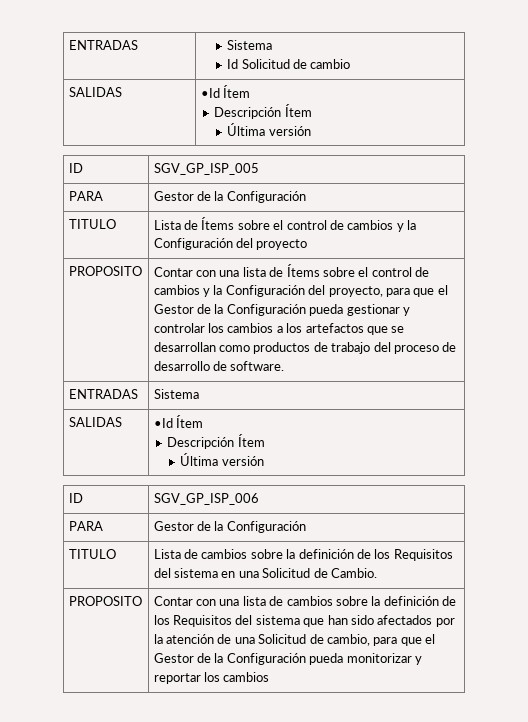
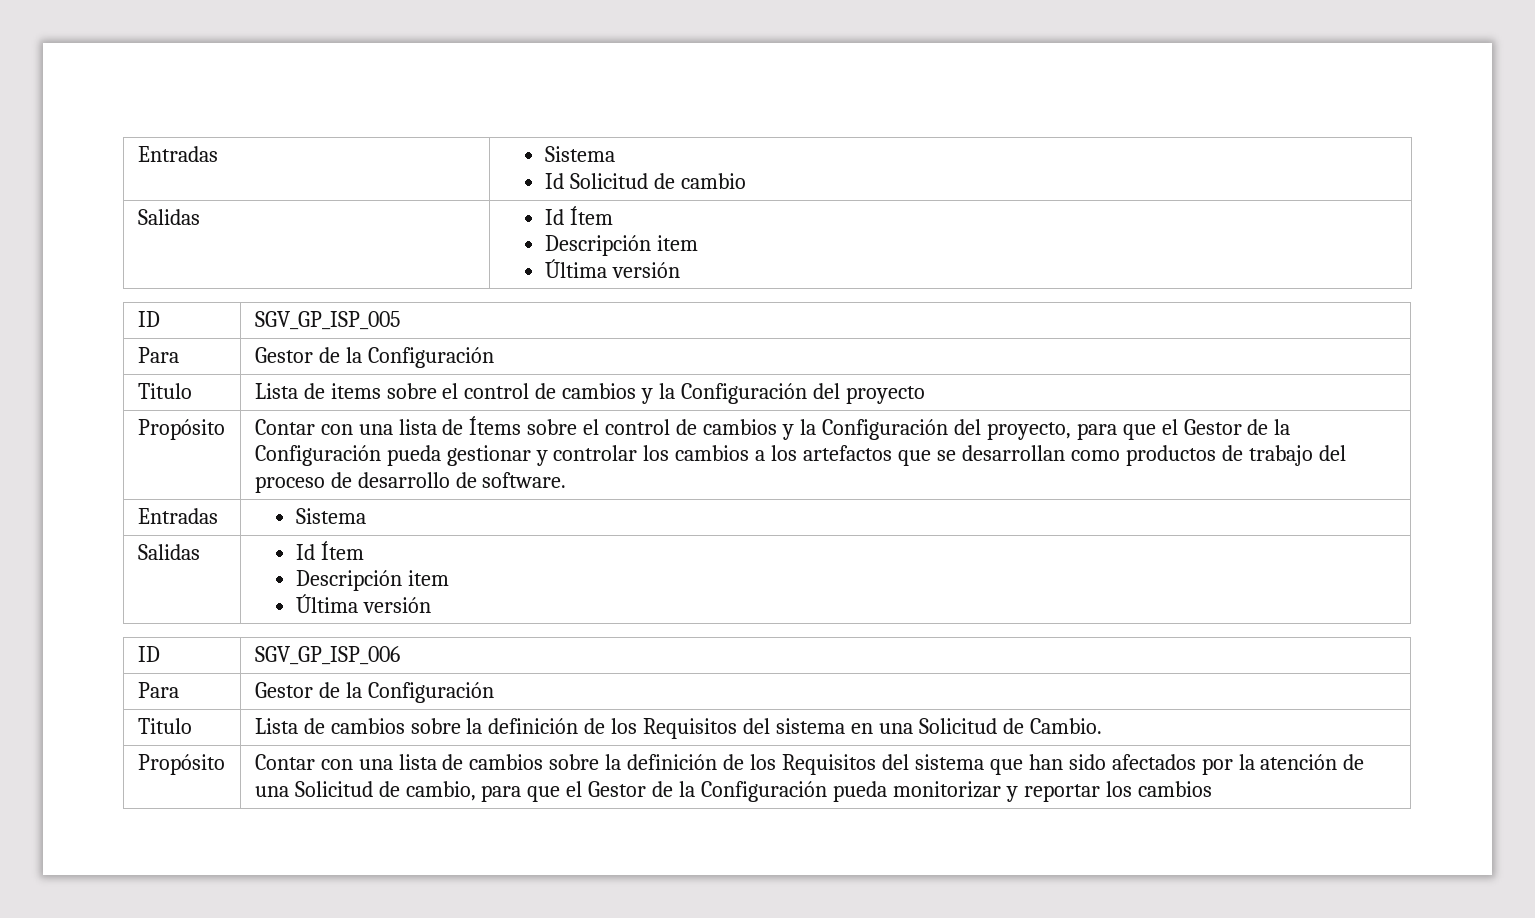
[68,40,138,50] ENTRADAS -> [137,146,218,162] Entradas
[68,87,122,97] [200,85,251,98] [214,104,312,119] SALIDAS | •Id Ítem // Descripción Ítem -> [137,209,200,225] [544,206,613,225] [544,235,698,256] Salidas | Id Ítem // Descripción item
[68,191,103,201] [153,191,306,203] [68,219,116,229] [153,217,235,230] PARA | Gestor de la Configuración // TITULO | Lista de Ítems -> [137,347,179,363] [254,347,494,368] [137,383,192,399] [254,383,381,399] Para | Gestor de la Configuración // Titulo | Lista de items
[68,266,142,276] PROPOSITO -> [137,419,225,440] Propósito
[68,389,138,399] [153,389,199,399] [68,417,122,427] [153,415,204,428] [167,434,265,449] ENTRADAS | Sistema // SALIDAS | •Id Ítem // Descripción Ítem -> [137,508,218,524] [295,508,366,524] [137,544,200,560] [295,541,364,560] [295,570,449,591] Entradas | Sistema // Salidas | Id Ítem // Descripción item
[68,521,103,531] [153,521,306,533] [68,549,116,559] PARA | Gestor de la Configuración // TITULO -> [137,682,179,698] [254,682,494,703] [137,718,192,734] Para | Gestor de la Configuración // Titulo
[68,596,142,606] PROPOSITO -> [137,754,225,775] Propósito

